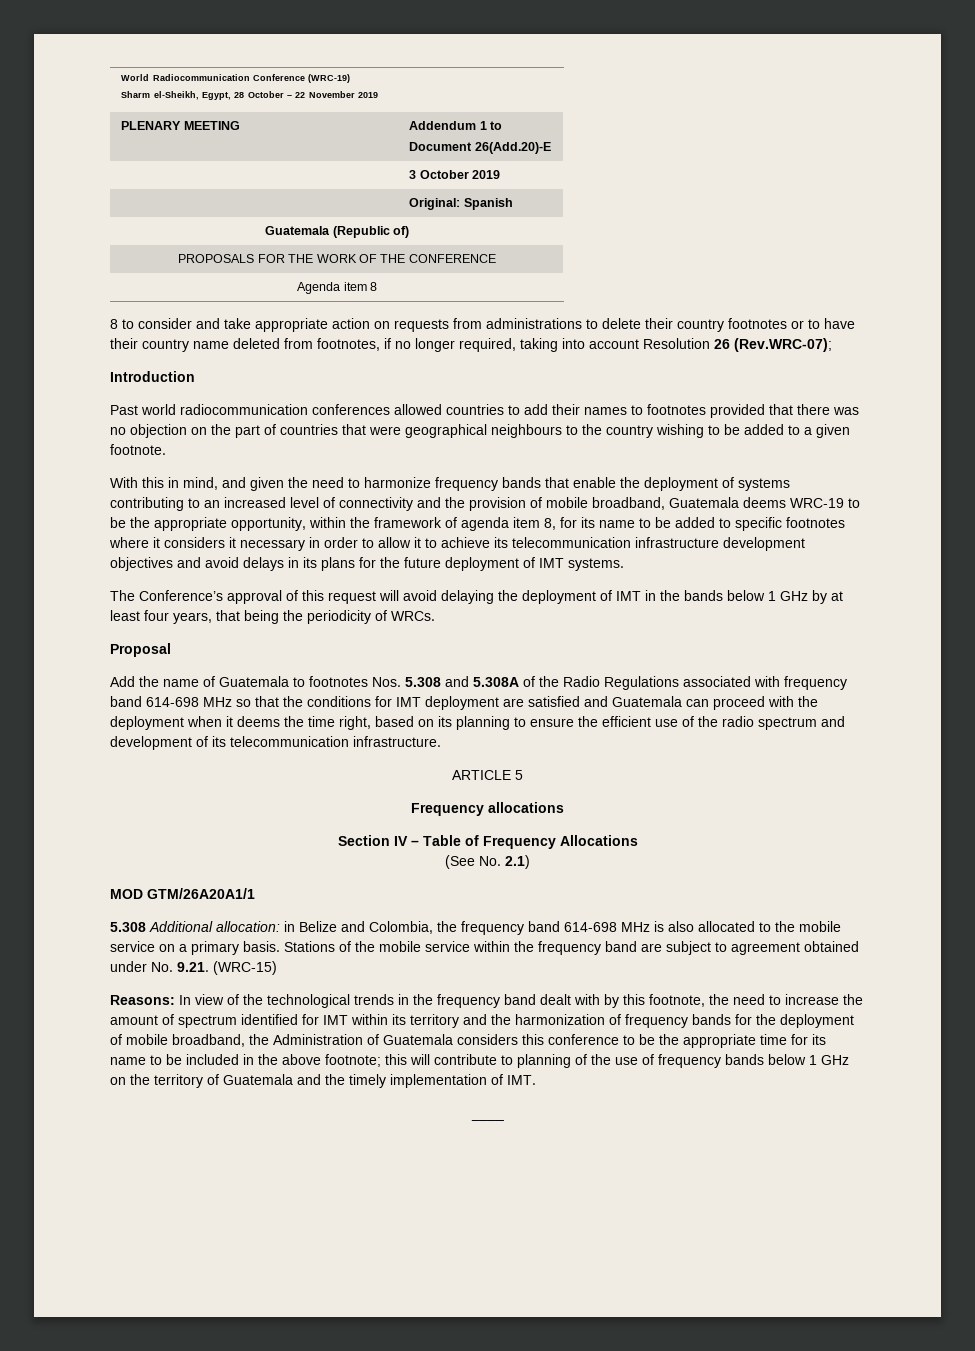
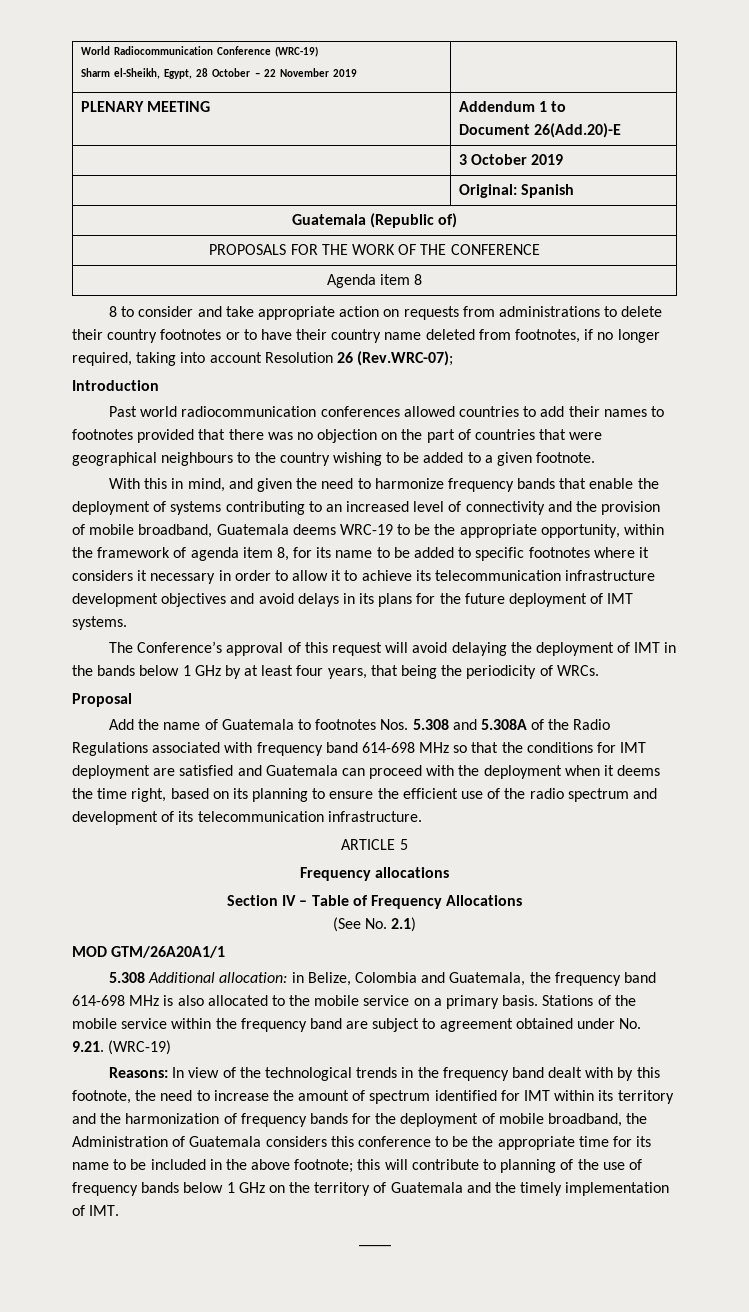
[299,921,433,934] Belize and Colombia, -> [307,972,526,986] Belize, Colombia and Guatemala,
[213,961,277,975] (WRC-15) -> [108,1040,172,1055] (WRC-19)

